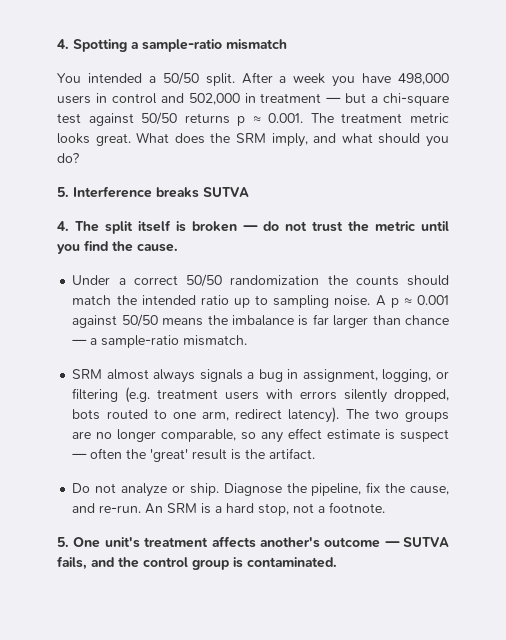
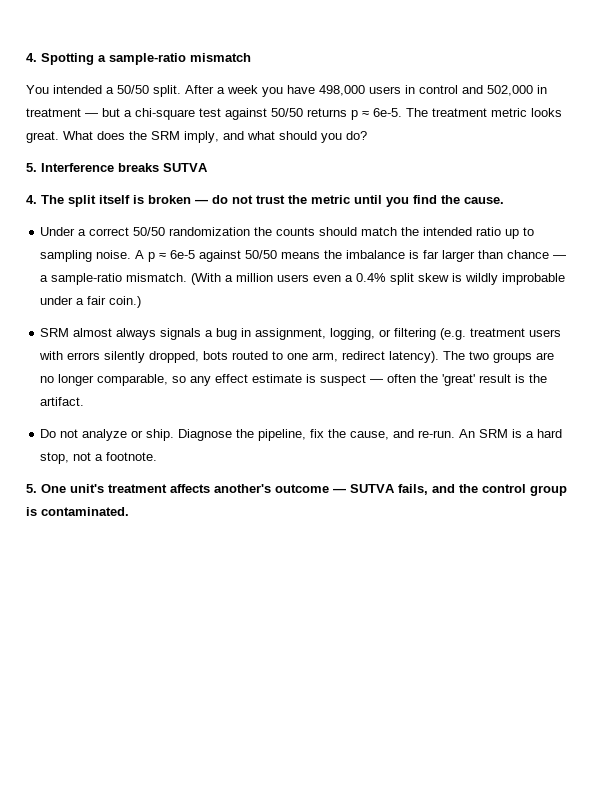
[268,113,304,123] 0.001. -> [373,108,402,117] 6e-5.
[416,295,449,305] 0.001 -> [170,250,196,259] 6e-5
(248, 340) none -> [191,273,566,285] [40,296,142,308] (With a million users even a 0.4% split skew is wildly improbable under a fair coin.)

